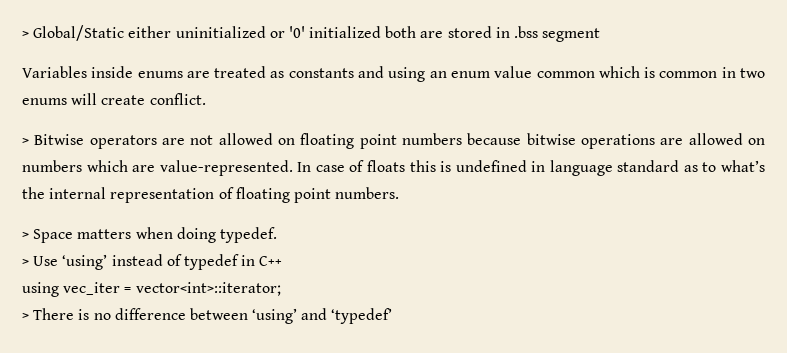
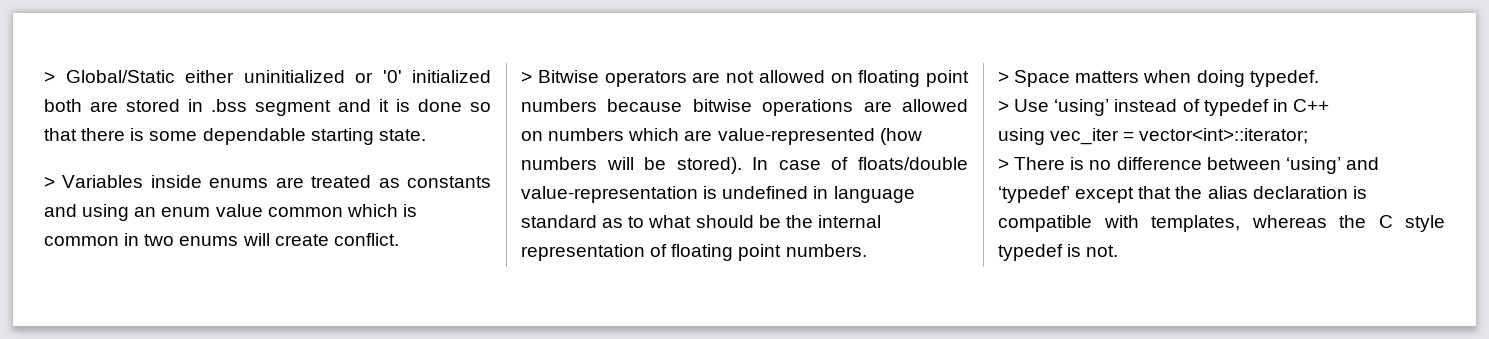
(601, 35) // -> [338,99,491,112] [44,128,426,145] [44,176,55,188] and it is done so that there is some dependable starting state. // >
[159,160,293,176] value-represented. -> [717,128,922,145] [521,157,742,174] value-represented (how numbers will be stored).
[366,160,436,172] floats this -> [858,157,968,170] [521,186,698,203] floats/double value-representation
[721,160,765,172] what’s -> [648,215,781,228] what should be
(393, 316) none -> [1075,186,1367,203] [998,215,1445,232] [998,244,1119,261] except that the alias declaration is compatible with templates, whereas the C style typedef is not.

